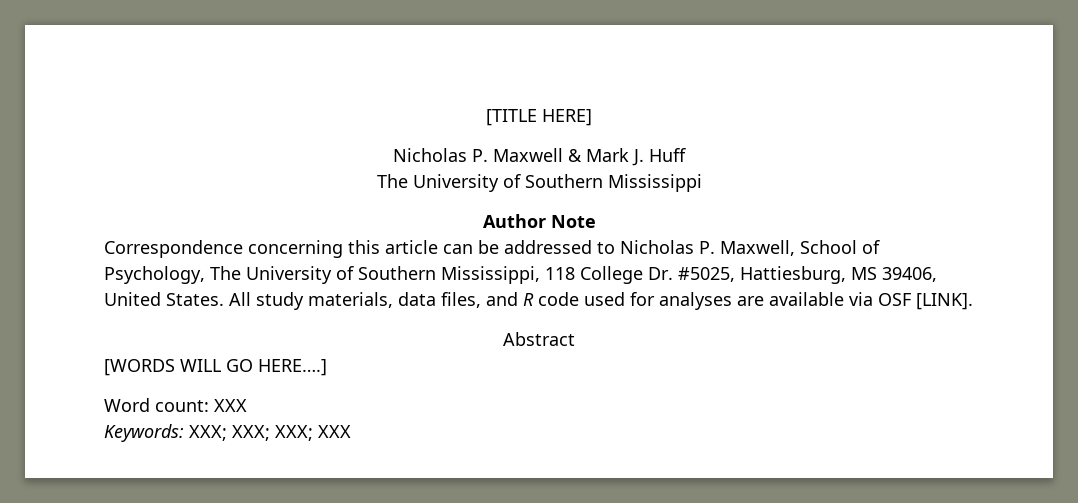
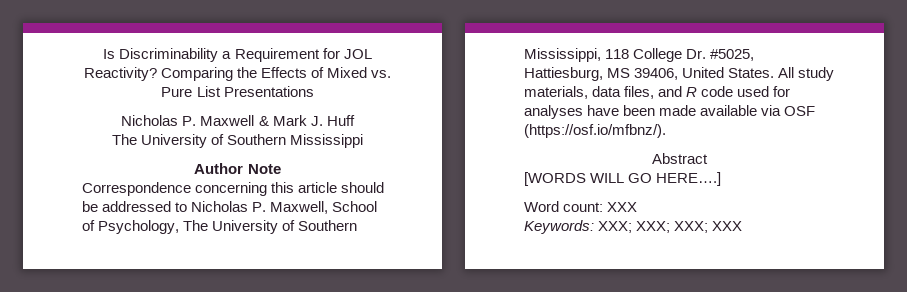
[486,109,592,126] [TITLE HERE] -> [103,48,372,62] [83,67,392,81] [161,86,314,97] Is Discriminability a Requirement for JOL Reactivity? Comparing the Effects of Mixed vs. Pure List Presentations
[443,244,473,254] can -> [341,182,385,193] should
[737,296,764,306] are -> [587,105,697,116] have been made
[916,293,973,310] [LINK]. -> [524,124,666,138] (https://osf.io/mfbnz/).

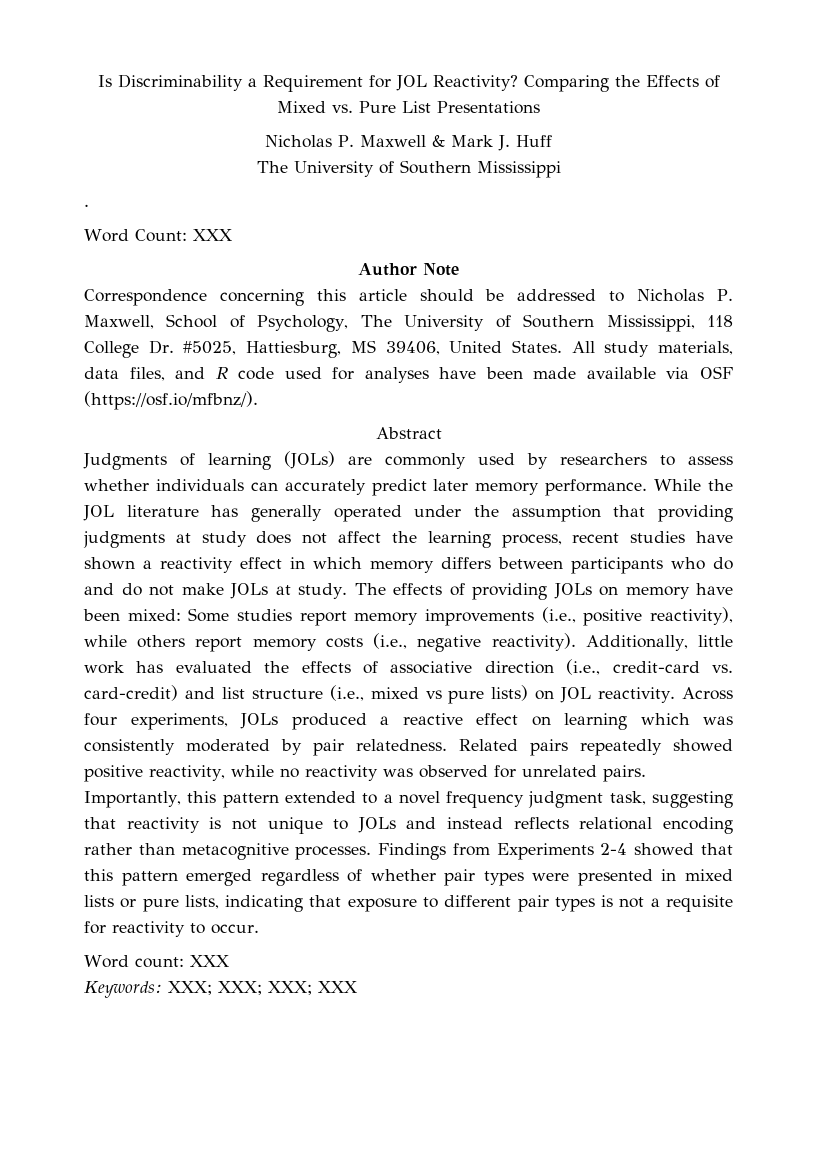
(364, 141) none -> [84,204,89,207] [84,229,233,242] // . // Word Count: XXX
[524,172,722,186] [WORDS WILL GO HERE….] -> [83,451,734,470] [84,479,734,496] [83,505,733,522] [83,531,733,548] [84,557,733,574] [84,583,733,600] [83,607,733,626] [84,633,733,652] [84,659,733,675] [84,685,733,704] [84,713,733,730] [84,739,733,756] [84,765,646,782] [84,791,733,808] [84,817,733,834] [84,843,734,860] [84,869,733,886] [84,895,734,912] [84,921,259,937] Judgments of learning (JOLs) are commonly used by researchers to assess whether individuals can accurately predict later memory performance. While the JOL literature has generally operated under the assumption that providing judgments at study does not affect the learning process, recent studies have shown a reactivity effect in which memory differs between participants who do and do not make JOLs at study. The effects of providing JOLs on memory have been mixed: Some studies report memory improvements (i.e., positive reactivity), while others report memory costs (i.e., negative reactivity). Additionally, little work has evaluated the effects of associative direction (i.e., credit-card vs. card-credit) and list structure (i.e., mixed vs pure lists) on JOL reactivity. Across four experiments, JOLs produced a reactive effect on learning which was consistently moderated by pair relatedness. Related pairs repeatedly showed positive reactivity, while no reactivity was observed for unrelated pairs. Importantly, this pattern extended to a novel frequency judgment task, suggesting that reactivity is not unique to JOLs and instead reflects relational encoding rather than metacognitive processes. Findings from Experiments 2-4 showed that this pattern emerged regardless of whether pair types were presented in mixed lists or pure lists, indicating that exposure to different pair types is not a requisite for reactivity to occur.

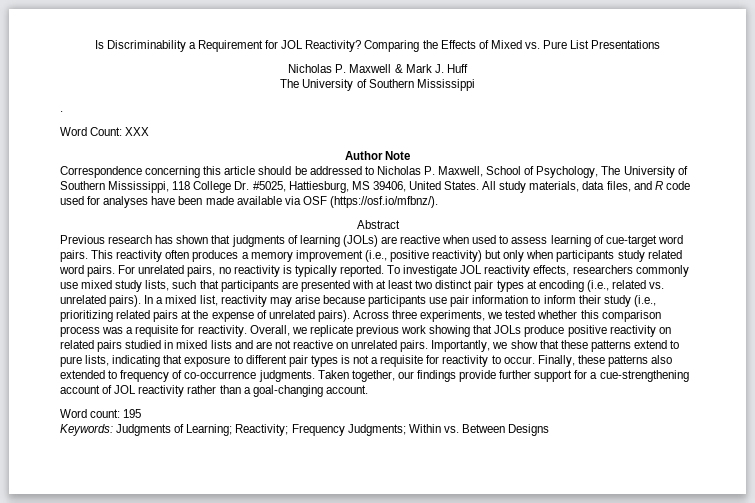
[83,451,734,470] [84,479,734,496] [83,505,733,522] [83,531,733,548] [84,557,733,574] [84,583,733,600] [83,607,733,626] [84,633,733,652] [84,659,733,675] [84,685,733,704] [84,713,733,730] [84,739,733,756] [84,765,646,782] [84,791,733,808] [84,817,733,834] [84,843,734,860] [84,869,733,886] [84,895,137,908] Judgments of learning (JOLs) are commonly used by researchers to assess whether individuals can accurately predict later memory performance. While the JOL literature has generally operated under the assumption that providing judgments at study does not affect the learning process, recent studies have shown a reactivity effect in which memory differs between participants who do and do not make JOLs at study. The effects of providing JOLs on memory have been mixed: Some studies report memory improvements (i.e., positive reactivity), while others report memory costs (i.e., negative reactivity). Additionally, little work has evaluated the effects of associative direction (i.e., credit-card vs. card-credit) and list structure (i.e., mixed vs pure lists) on JOL reactivity. Across four experiments, JOLs produced a reactive effect on learning which was consistently moderated by pair relatedness. Related pairs repeatedly showed positive reactivity, while no reactivity was observed for unrelated pairs. Importantly, this pattern extended to a novel frequency judgment task, suggesting that reactivity is not unique to JOLs and instead reflects relational encoding rather than metacognitive processes. Findings from Experiments 2-4 showed that this pattern emerged regardless of whether pair types were presented in mixed lists or -> [60,235,683,247] [60,250,682,262] [59,265,689,277] [60,280,665,292] [60,295,656,307] [60,310,661,322] [60,325,671,337] [60,340,680,352] Previous research has shown that judgments of learning (JOLs) are reactive when used to assess learning of cue-target word pairs. This reactivity often produces a memory improvement (i.e., positive reactivity) but only when participants study related word pairs. For unrelated pairs, no reactivity is typically reported. To investigate JOL reactivity effects, researchers commonly use mixed study lists, such that participants are presented with at least two distinct pair types at encoding (i.e., related vs. unrelated pairs). In a mixed list, reactivity may arise because participants use pair information to inform their study (i.e., prioritizing related pairs at the expense of unrelated pairs). Across three experiments, we tested whether this comparison process was a requisite for reactivity. Overall, we replicate previous work showing that JOLs produce positive reactivity on related pairs studied in mixed lists and are not reactive on unrelated pairs. Importantly, we show that these patterns extend to
(259, 929) none -> [537,355,673,367] [60,370,689,382] [60,385,368,397] Finally, these patterns also extended to frequency of co-occurrence judgments. Taken together, our findings provide further support for a cue-strengthening account of JOL reactivity rather than a goal-changing account.
[189,955,230,967] XXX -> [123,409,142,418] 195
[168,981,358,995] XXX; XXX; XXX; XXX -> [116,424,550,436] Judgments of Learning; Reactivity; Frequency Judgments; Within vs. Between Designs

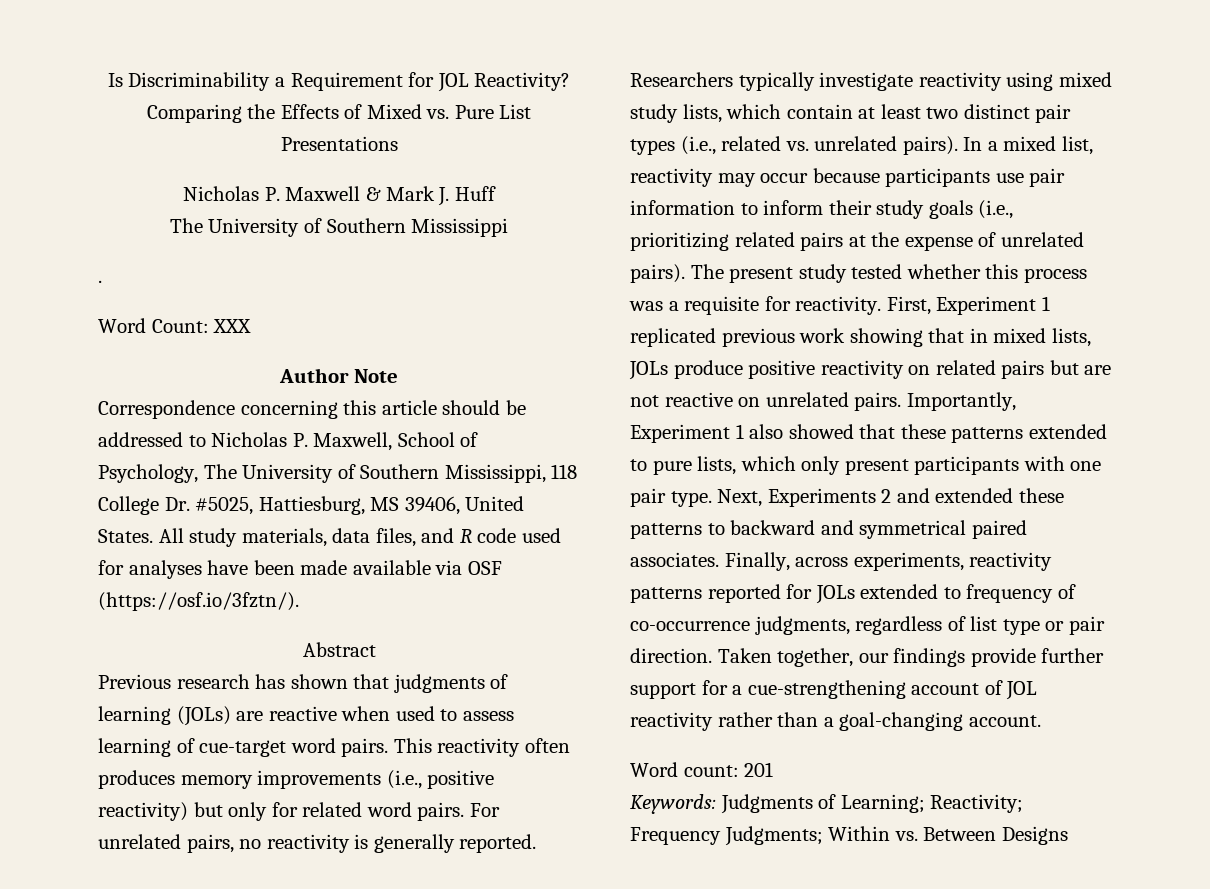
[329,196,438,208] (https://osf.io/mfbnz/). -> [98,592,299,611] (https://osf.io/3fztn/).
[241,250,363,262] a memory improvement -> [180,770,382,789] memory improvements
[526,250,645,262] when participants study -> [271,802,298,817] for
[294,265,689,277] [60,280,373,292] typically reported. To investigate JOL reactivity effects, researchers commonly use mixed study lists, such that participants are presented with -> [373,834,537,853] [630,72,1112,91] [630,104,853,123] generally reported. Researchers typically investigate reactivity using mixed study lists, which contain
[526,280,584,292] at encoding -> (675, 147) none
[294,295,320,304] arise -> [760,173,809,183] occur
(631, 301) none -> [928,200,973,219] goals
[352,310,503,322] Across three experiments, we -> [690,264,847,283] The present study
[601,310,661,322] comparison -> (1019, 271) none
[249,325,353,337] Overall, we replicate -> [886,296,1050,315] [630,328,716,347] First, Experiment 1 replicated
(493, 329) none -> [969,328,1091,347] in mixed lists,
[125,340,253,349] studied in mixed lists and -> [1049,360,1079,375] but
[492,340,538,349] we show -> [630,424,854,443] Experiment 1 also showed
[633,340,667,349] extend -> [1028,424,1107,439] extended
[112,355,673,367] indicating that exposure to different pair types is not a requisite for reactivity to occur. Finally, these patterns also -> [740,456,1102,475] [630,488,1064,507] [630,520,1027,539] [630,552,1053,571] [630,584,855,604] which only present participants with one pair type. Next, Experiments 2 and extended these patterns to backward and symmetrical paired associates. Finally, across experiments, reactivity patterns reported for JOLs
[258,370,315,382] judgments. -> [754,616,1105,635] [630,648,712,663] judgments, regardless of list type or pair direction.
[123,409,142,418] 195 -> [744,762,774,777] 201

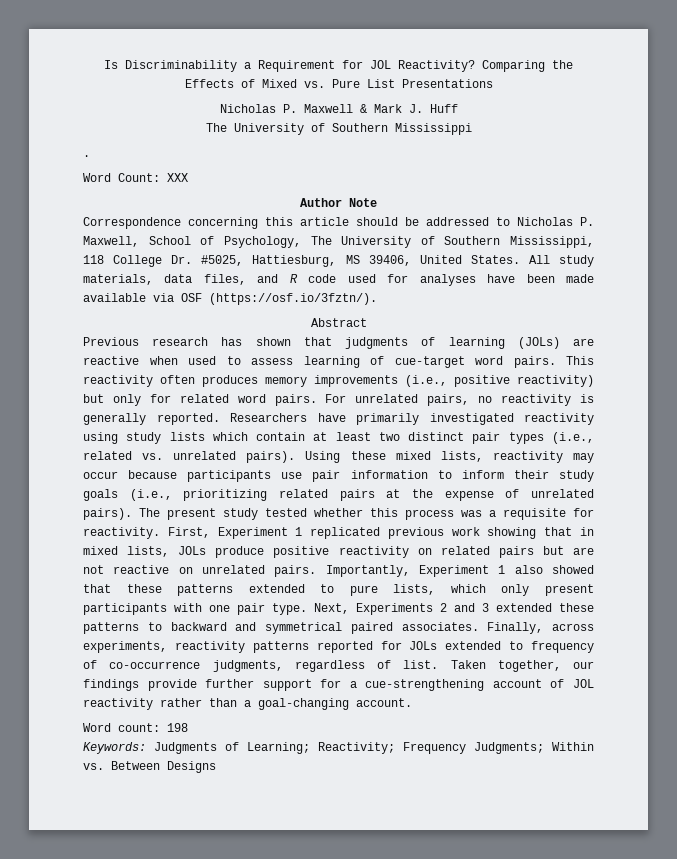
[738,72,1112,91] [630,104,722,123] typically investigate reactivity using mixed study lists, -> [317,413,594,425] [83,432,205,444] have primarily investigated reactivity using study lists
[963,136,1093,155] In a mixed list, -> [305,451,483,463] Using these mixed lists,
(930, 495) none -> [482,603,489,612] 3
[970,616,1105,635] [630,648,712,663] list type or pair direction. -> [403,660,439,669] list.
[744,762,774,777] 201 -> [167,723,188,732] 198

